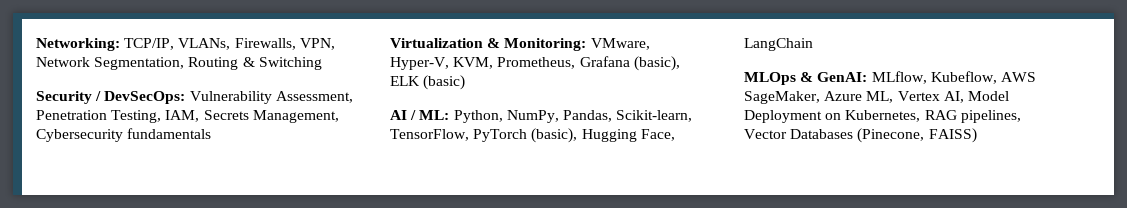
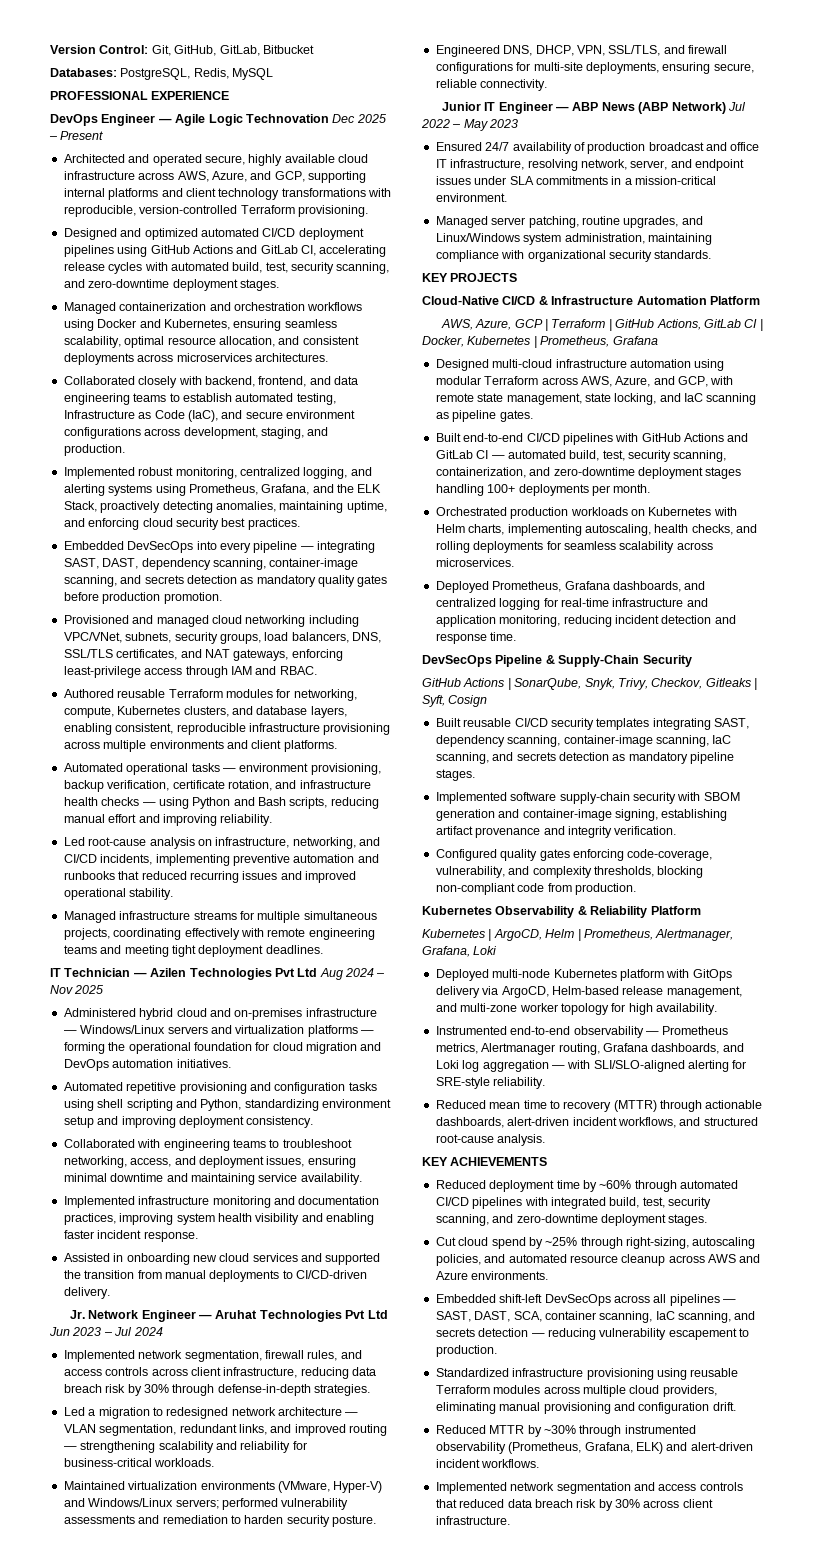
[36,38,335,51] [36,57,322,70] [36,91,353,104] [36,110,339,123] [36,128,212,142] [390,38,650,51] [390,56,680,71] [390,75,466,90] [390,110,693,123] [390,128,675,143] [744,38,813,51] [744,71,1036,85] [744,91,1009,104] [744,110,1021,123] [744,128,977,143] Networking: TCP/IP, VLANs, Firewalls, VPN, Network Segmentation, Routing & Switching // Security / DevSecOps: Vulnerability Assessment, Penetration Testing, IAM, Secrets Management, Cybersecurity fundamentals // Virtualization & Monitoring: VMware, Hyper-V, KVM, Prometheus, Grafana (basic), ELK (basic) // AI / ML: Python, NumPy, Pandas, Scikit-learn, TensorFlow, PyTorch (basic), Hugging Face, LangChain // MLOps & GenAI: MLflow, Kubeflow, AWS SageMaker, Azure ML, Vertex AI, Model Deployment on Kubernetes, RAG pipelines, Vector Databases (Pinecone, FAISS) -> [50,45,314,56] [50,68,274,80] [50,91,230,100] [50,114,386,126] [49,131,104,140] [63,154,368,166] [63,171,366,183] [63,188,391,200] [63,205,368,217] [63,228,364,240] [63,245,387,257] [63,262,390,274] [63,279,279,291] [63,302,363,314] [63,319,337,331] [63,336,359,348] [63,353,328,365] [63,376,358,388] [63,393,336,405] [63,410,355,422] [63,427,329,439] [63,444,125,456] [63,467,372,479] [63,484,382,496] [63,501,387,513] [63,518,300,530] [63,541,375,553] [63,558,359,570] [63,575,388,587] [63,592,222,604] [63,615,359,627] [63,632,381,644] [63,649,343,661] [63,666,317,678] [63,689,357,701] [63,706,347,718] [63,723,391,735] [63,740,337,752] [63,763,381,775] [63,780,371,792] [63,797,379,809] [63,814,273,826] [63,837,380,849] [63,854,379,866] [63,871,356,883] [63,888,174,900] [63,911,377,923] [63,928,375,940] [63,945,323,957] [50,968,386,980] [50,985,104,994] [63,1008,377,1020] [63,1025,374,1037] [63,1042,382,1054] [63,1059,231,1071] [63,1082,377,1094] [63,1099,391,1111] [63,1116,314,1128] [63,1139,352,1151] [63,1156,356,1168] [63,1173,362,1185] [63,1196,380,1208] [63,1213,374,1225] [63,1230,198,1242] [63,1253,381,1265] [63,1270,367,1282] [63,1287,110,1299] [69,1310,388,1322] [49,1327,163,1336] [63,1350,362,1362] [63,1367,376,1379] [63,1384,370,1396] [63,1407,359,1419] [63,1424,387,1436] [63,1441,307,1453] [63,1458,215,1467] [63,1481,383,1493] [63,1498,349,1510] [63,1515,376,1527] [435,45,727,57] [435,62,754,74] [435,79,548,91] [441,102,746,114] [421,119,519,131] [435,142,760,154] [435,159,744,171] [435,176,716,185] [435,193,507,202] [435,216,703,228] [435,233,712,245] [435,250,712,262] [422,273,518,282] [422,296,760,305] [440,319,763,331] [422,336,658,348] [435,359,725,371] [435,376,734,387] [435,393,757,405] [435,410,533,422] [435,433,749,445] [435,450,727,462] [435,467,742,479] [435,484,651,496] [435,507,737,519] [435,524,757,536] [435,541,713,553] [435,558,514,567] [435,581,706,593] [435,598,708,610] [435,615,736,627] [435,632,517,644] [422,655,692,667] [422,678,757,690] [422,695,488,707] [435,718,749,730] [435,735,732,747] [435,752,734,764] [435,769,475,781] [435,792,740,804] [435,809,728,821] [435,826,677,838] [435,849,713,861] [435,866,704,878] [435,883,636,895] [422,906,701,918] [422,929,734,941] [422,946,498,957] [435,969,732,981] [435,986,742,998] [435,1003,717,1015] [435,1026,729,1038] [435,1043,744,1055] [435,1060,747,1072] [435,1077,546,1089] [435,1100,763,1112] [435,1117,758,1128] [435,1134,546,1146] [422,1157,548,1166] [435,1180,738,1192] [435,1197,711,1209] [435,1214,708,1226] [435,1237,756,1249] [435,1254,761,1266] [435,1271,549,1280] [435,1294,736,1306] [435,1311,756,1323] [435,1328,749,1340] [435,1345,497,1357] [435,1368,739,1380] [435,1385,717,1397] [435,1402,736,1414] [435,1425,696,1437] [435,1442,753,1454] [435,1459,540,1468] [435,1482,743,1494] [435,1499,713,1511] [435,1516,510,1525] Version Control: Git, GitHub, GitLab, Bitbucket // Databases: PostgreSQL, Redis, MySQL // PROFESSIONAL EXPERIENCE // DevOps Engineer — Agile Logic Technovation Dec 2025 – Present // Architected and operated secure, highly available cloud infrastructure across AWS, Azure, and GCP, supporting internal platforms and client technology transformations with reproducible, version-controlled Terraform provisioning. // Designed and optimized automated CI/CD deployment pipelines using GitHub Actions and GitLab CI, accelerating release cycles with automated build, test, security scanning, and zero-downtime deployment stages. // Managed containerization and orchestration workflows using Docker and Kubernetes, ensuring seamless scalability, optimal resource allocation, and consistent deployments across microservices architectures. // Collaborated closely with backend, frontend, and data engineering teams to establish automated testing, Infrastructure as Code (IaC), and secure environment configurations across development, staging, and production. // Implemented robust monitoring, centralized logging, and alerting systems using Prometheus, Grafana, and the ELK Stack, proactively detecting anomalies, maintaining uptime, and enforcing cloud security best practices. // Embedded DevSecOps into every pipeline — integrating SAST, DAST, dependency scanning, container-image scanning, and secrets detection as mandatory quality gates before production promotion. // Provisioned and managed cloud networking including VPC/VNet, subnets, security groups, load balancers, DNS, SSL/TLS certificates, and NAT gateways, enforcing least-privilege access through IAM and RBAC. // Authored reusable Terraform modules for networking, compute, Kubernetes clusters, and database layers, enabling consistent, reproducible infrastructure provisioning across multiple environments and client platforms. // Automated operational tasks — environment provisioning, backup verification, certificate rotation, and infrastructure health checks — using Python and Bash scripts, reducing manual effort and improving reliability. // Led root-cause analysis on infrastructure, networking, and CI/CD incidents, implementing preventive automation and runbooks that reduced recurring issues and improved operational stability. // Managed infrastructure streams for multiple simultaneous projects, coordinating effectively with remote engineering teams and meeting tight deployment deadlines. // IT Technician — Azilen Technologies Pvt Ltd Aug 2024 – Nov 2025 // Administered hybrid cloud and on-premises infrastructure — Windows/Linux servers and virtualization platforms — forming the operational foundation for cloud migration and DevOps automation initiatives. // Automated repetitive provisioning and configuration tasks using shell scripting and Python, standardizing environment setup and improving deployment consistency. // Collaborated with engineering teams to troubleshoot networking, access, and deployment issues, ensuring minimal downtime and maintaining service availability. // Implemented infrastructure monitoring and documentation practices, improving system health visibility and enabling faster incident response. // Assisted in onboarding new cloud services and supported the transition from manual deployments to CI/CD-driven delivery. // Jr. Network Engineer — Aruhat Technologies Pvt Ltd Jun 2023 – Jul 2024 // Implemented network segmentation, firewall rules, and access controls across client infrastructure, reducing data breach risk by 30% through defense-in-depth strategies. // Led a migration to redesigned network architecture — VLAN segmentation, redundant links, and improved routing — strengthening scalability and reliability for business-critical workloads. // Maintained virtualization environments (VMware, Hyper-V) and Windows/Linux servers; performed vulnerability assessments and remediation to harden security posture. // Engineered DNS, DHCP, VPN, SSL/TLS, and firewall configurations for multi-site deployments, ensuring secure, reliable connectivity. // Junior IT Engineer — ABP News (ABP Network) Jul 2022 – May 2023 // Ensured 24/7 availability of production broadcast and office IT infrastructure, resolving network, server, and endpoint issues under SLA commitments in a mission-critical environment. // Managed server patching, routine upgrades, and Linux/Windows system administration, maintaining compliance with organizational security standards. // KEY PROJECTS // Cloud-Native CI/CD & Infrastructure Automation Platform // AWS, Azure, GCP | Terraform | GitHub Actions, GitLab CI | Docker, Kubernetes | Prometheus, Grafana // Designed multi-cloud infrastructure automation using modular Terraform across AWS, Azure, and GCP, with remote state management, state locking, and IaC scanning as pipeline gates. // Built end-to-end CI/CD pipelines with GitHub Actions and GitLab CI — automated build, test, security scanning, containerization, and zero-downtime deployment stages handling 100+ deployments per month. // Orchestrated production workloads on Kubernetes with Helm charts, implementing autoscaling, health checks, and rolling deployments for seamless scalability across microservices. // Deployed Prometheus, Grafana dashboards, and centralized logging for real-time infrastructure and application monitoring, reducing incident detection and response time. // DevSecOps Pipeline & Supply-Chain Security // GitHub Actions | SonarQube, Snyk, Trivy, Checkov, Gitleaks | Syft, Cosign // Built reusable CI/CD security templates integrating SAST, dependency scanning, container-image scanning, IaC scanning, and secrets detection as mandatory pipeline stages. // Implemented software supply-chain security with SBOM generation and container-image signing, establishing artifact provenance and integrity verification. // Configured quality gates enforcing code-coverage, vulnerability, and complexity thresholds, blocking non-compliant code from production. // Kubernetes Observability & Reliability Platform // Kubernetes | ArgoCD, Helm | Prometheus, Alertmanager, Grafana, Loki // Deployed multi-node Kubernetes platform with GitOps delivery via ArgoCD, Helm-based release management, and multi-zone worker topology for high availability. // Instrumented end-to-end observability — Prometheus metrics, Alertmanager routing, Grafana dashboards, and Loki log aggregation — with SLI/SLO-aligned alerting for SRE-style reliability. // Reduced mean time to recovery (MTTR) through actionable dashboards, alert-driven incident workflows, and structured root-cause analysis. // KEY ACHIEVEMENTS // Reduced deployment time by ~60% through automated CI/CD pipelines with integrated build, test, security scanning, and zero-downtime deployment stages. // Cut cloud spend by ~25% through right-sizing, autoscaling policies, and automated resource cleanup across AWS and Azure environments. // Embedded shift-left DevSecOps across all pipelines — SAST, DAST, SCA, container scanning, IaC scanning, and secrets detection — reducing vulnerability escapement to production. // Standardized infrastructure provisioning using reusable Terraform modules across multiple cloud providers, eliminating manual provisioning and configuration drift. // Reduced MTTR by ~30% through instrumented observability (Prometheus, Grafana, ELK) and alert-driven incident workflows. // Implemented network segmentation and access controls that reduced data breach risk by 30% across client infrastructure.

